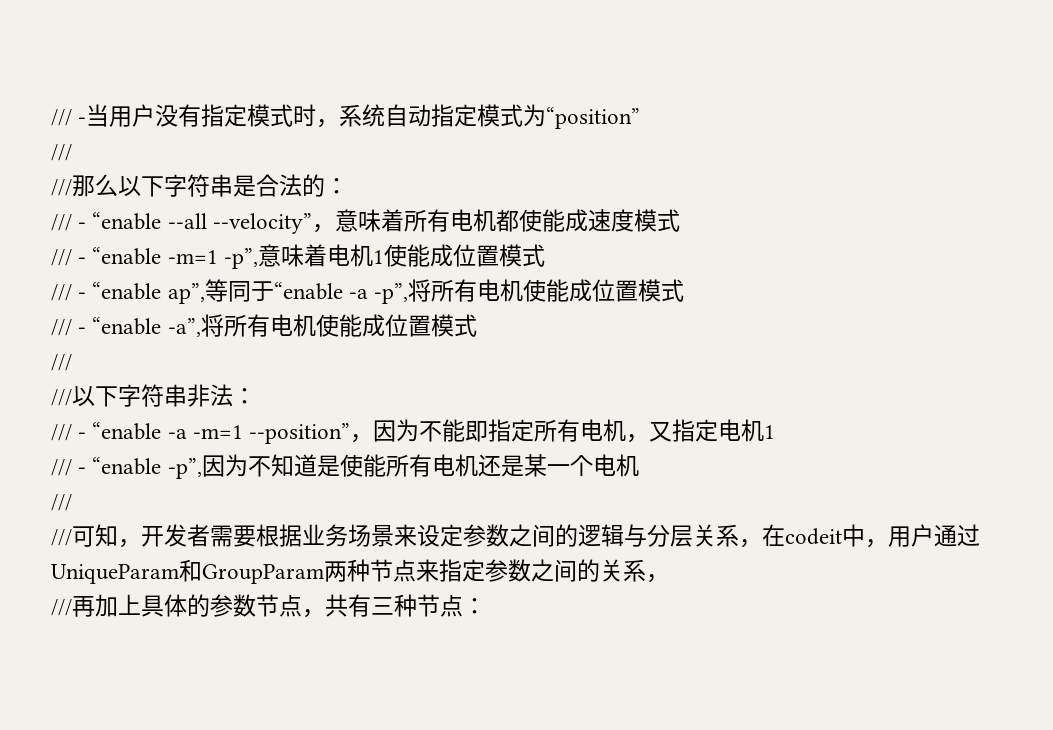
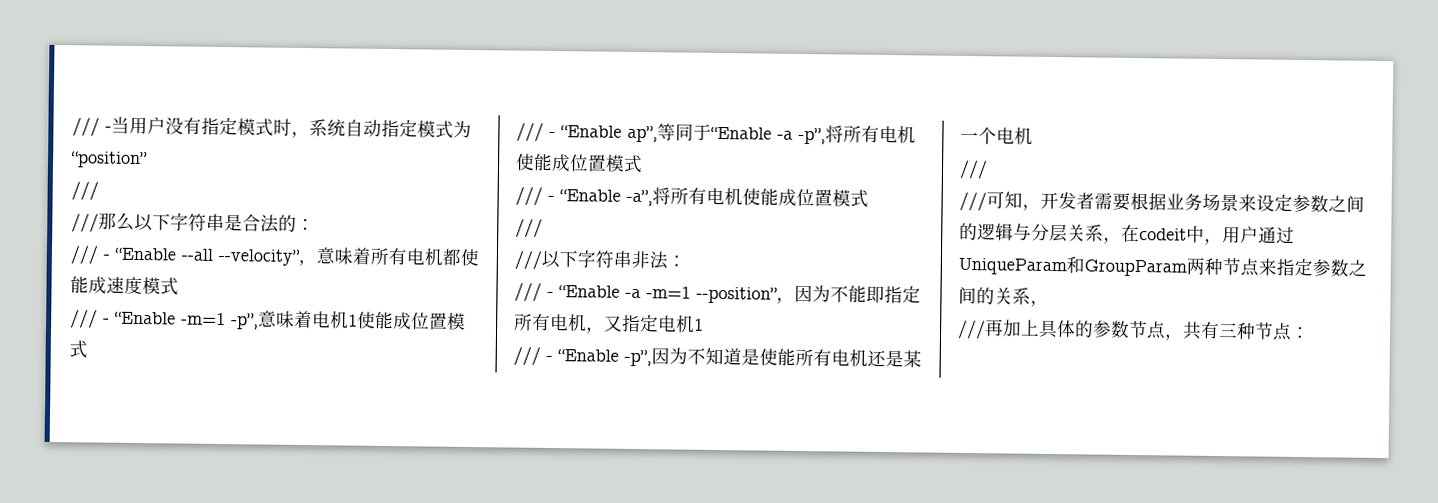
[92,212,162,230] “enable -> [114,247,176,261] “Enable
[92,247,162,265] “enable -> [114,311,176,325] “Enable
[92,282,162,300] “enable -> [560,125,622,138] “Enable
[273,282,343,300] “enable -> [710,126,772,140] “Enable
[92,317,162,335] “enable -> [559,189,621,202] “Enable
[92,422,162,440] “enable -> [558,285,620,298] “Enable
[92,457,162,475] “enable -> [557,349,619,362] “Enable

